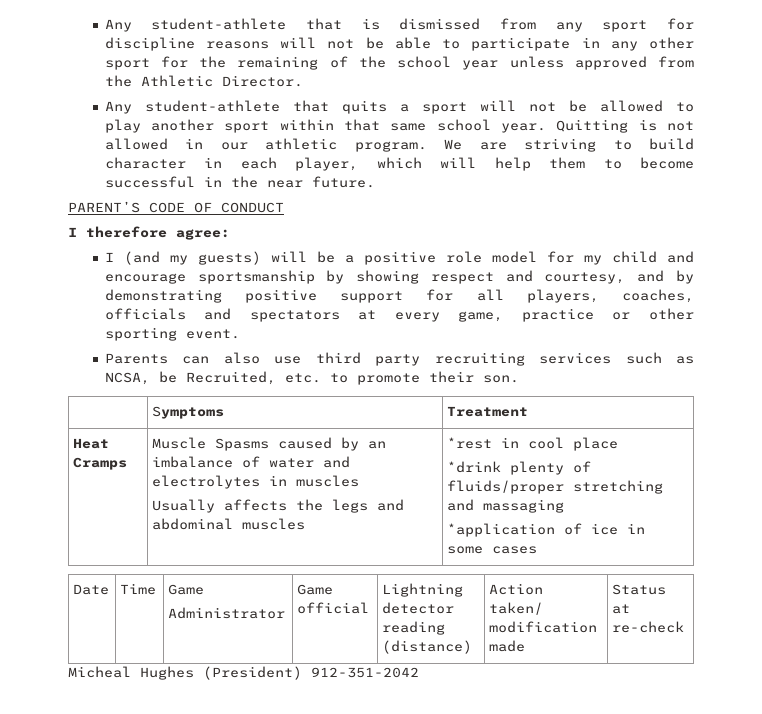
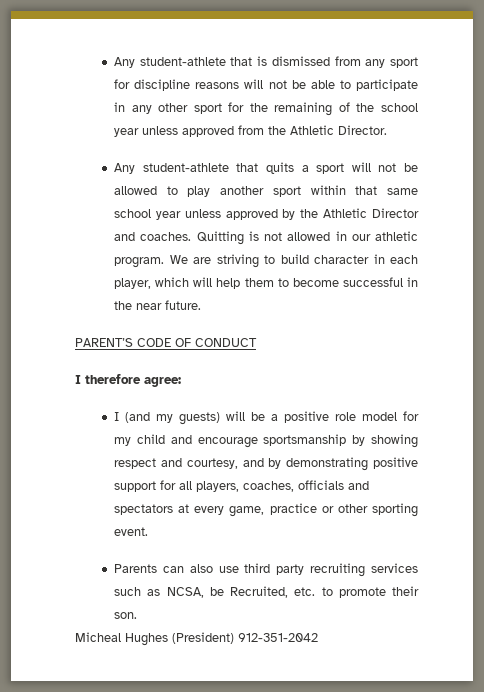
[501,123,547,133] year. -> [155,208,419,220] [114,232,192,241] year unless approved by the Athletic Director and coaches.
[152,406,225,419] [447,406,529,417] [73,438,110,449] [73,457,128,470] [152,437,387,451] [152,456,351,468] [152,475,360,489] [152,499,405,513] [152,518,306,530] [447,437,619,451] [447,461,592,475] [447,480,664,494] [447,499,565,513] [447,523,646,537] [447,546,538,554] [73,584,110,595] [120,583,157,595] [168,584,205,595] [168,607,286,619] [297,584,334,595] [297,602,370,614] [382,583,464,597] [382,602,455,614] [382,621,446,635] [382,640,473,654] [489,583,544,595] [489,602,544,615] [489,621,598,633] [489,640,526,652] [612,584,667,595] [612,604,631,614] [612,621,685,633] // | Symptoms | Treatment // Heat Cramps | Muscle Spasms caused by an imbalance of water and electrolytes in muscles // Usually affects the legs and abdominal muscles | *rest in cool place // *drink plenty of fluids/proper stretching and massaging // *application of ice in some cases // Date | Time | Game // Administrator | Game official | Lightning detector reading (distance) | Action taken/ modification made | Status at re-check -> (138, 615) none

